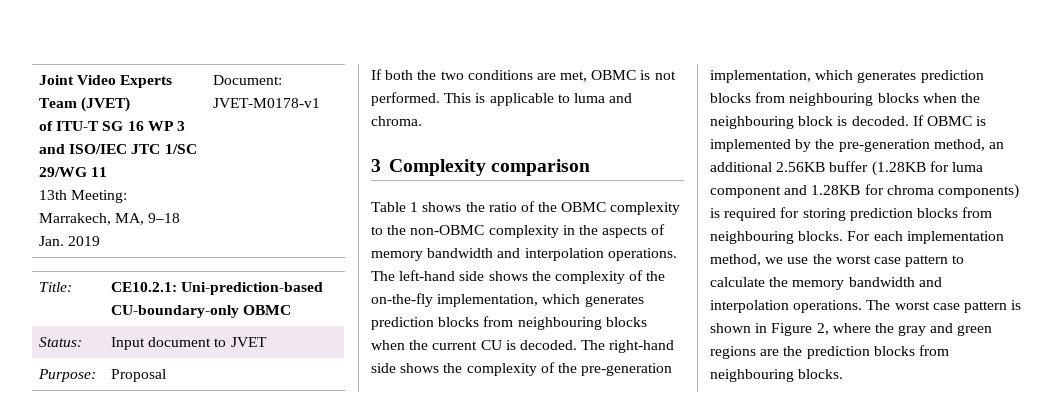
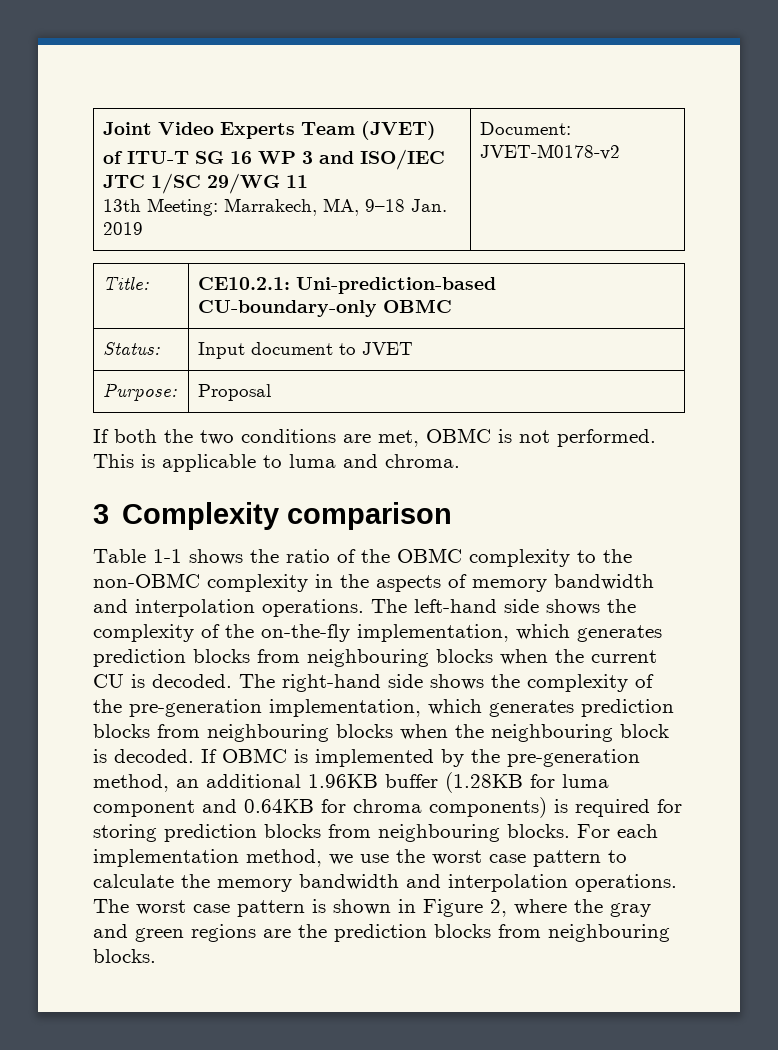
[213,98,321,108] JVET-M0178-v1 -> [480,144,621,160] JVET-M0178-v2
[410,202,419,212] 1 -> [153,549,182,563] 1-1
[776,162,826,172] 2.56KB -> [308,774,378,788] 1.96KB
[811,185,861,195] 1.28KB -> [244,799,314,813] 0.64KB

